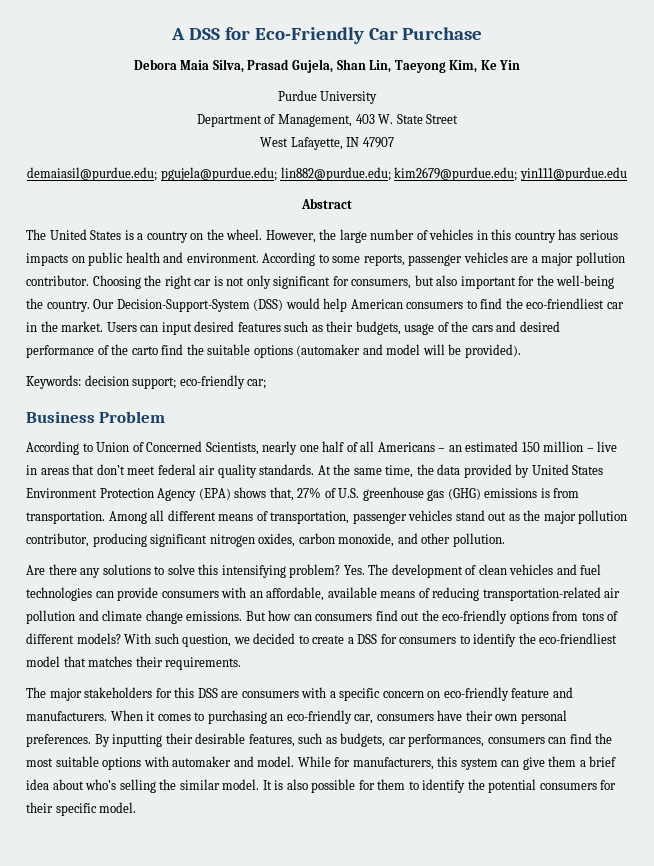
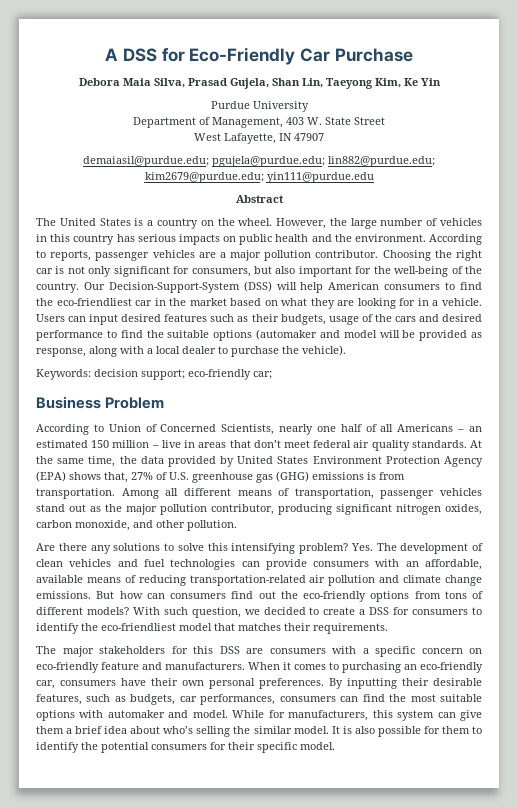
(184, 257) none -> [334,234,352,242] the
[332,256,361,263] some -> (46, 254) none
(615, 282) none -> [451,266,463,274] of
[285,298,320,309] would -> [276,282,297,290] will
[61,321,104,332] market. -> [189,298,483,309] market based on what they are looking for in a vehicle.
[97,344,158,355] of the carto -> [106,330,117,338] to
[464,344,521,358] provided). -> [419,330,482,341] [36,345,346,357] provided as response, along with a local dealer to purchase the vehicle).

